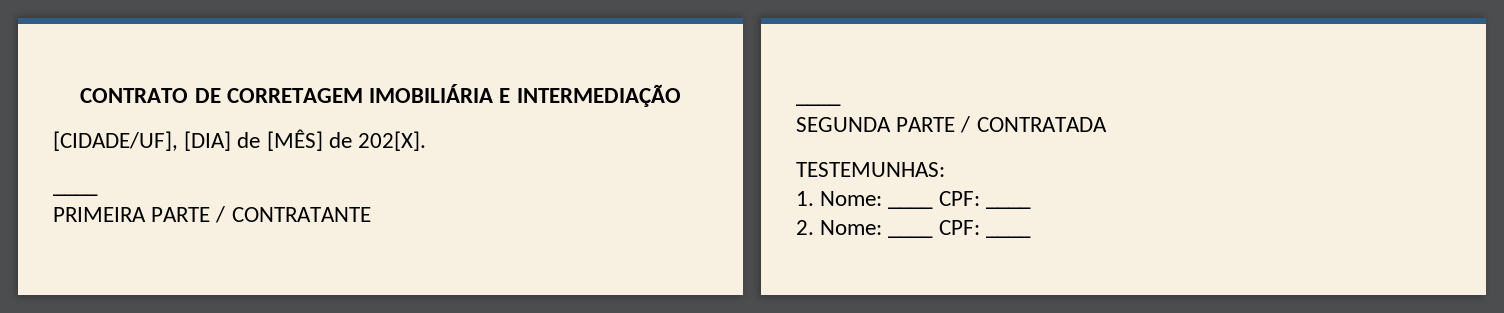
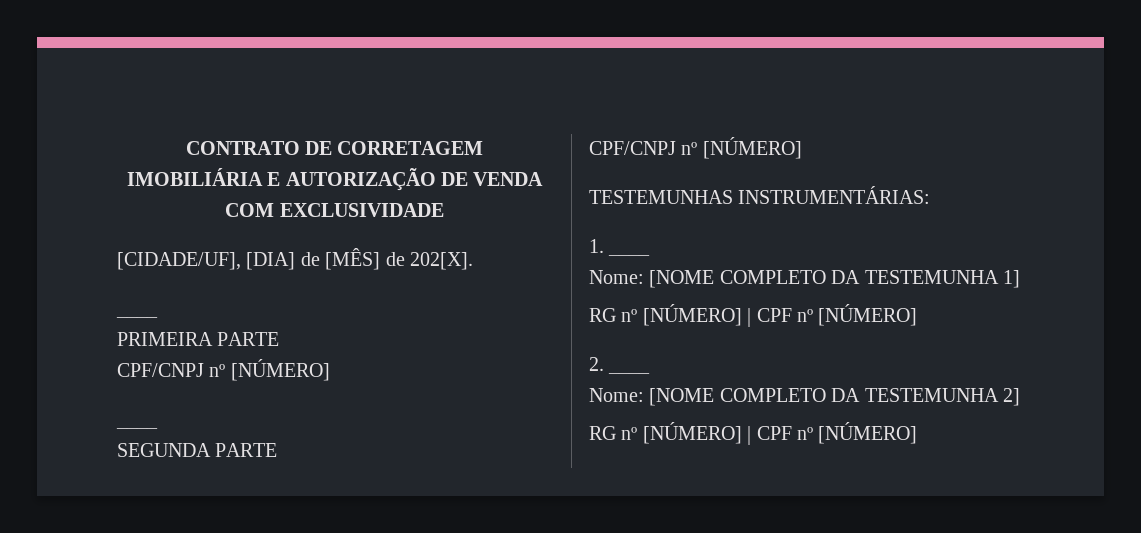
[516,84,681,107] INTERMEDIAÇÃO -> [285,168,544,191] [225,203,444,217] AUTORIZAÇÃO DE VENDA COM EXCLUSIVIDADE
[215,206,371,223] / CONTRATANTE -> [117,359,330,381] // CPF/CNPJ nº [NÚMERO]
[960,116,1107,133] [796,162,945,177] [796,191,883,206] [888,206,934,209] [938,191,980,206] [985,206,1031,209] [796,220,883,235] [888,235,934,238] [938,220,980,235] [985,235,1031,238] / CONTRATADA // TESTEMUNHAS: // 1. Nome: ____ CPF: ____ // 2. Nome: ____ CPF: ____ -> [589,137,802,159] [589,186,931,204] [589,239,604,253] [608,253,651,256] [589,270,1020,288] [589,304,918,327] [589,357,604,371] [608,371,651,374] [589,388,1020,406] [589,422,918,445] // CPF/CNPJ nº [NÚMERO] // TESTEMUNHAS INSTRUMENTÁRIAS: // 1. ____ // Nome: [NOME COMPLETO DA TESTEMUNHA 1] // RG nº [NÚMERO] | CPF nº [NÚMERO] // 2. ____ // Nome: [NOME COMPLETO DA TESTEMUNHA 2] // RG nº [NÚMERO] | CPF nº [NÚMERO]

